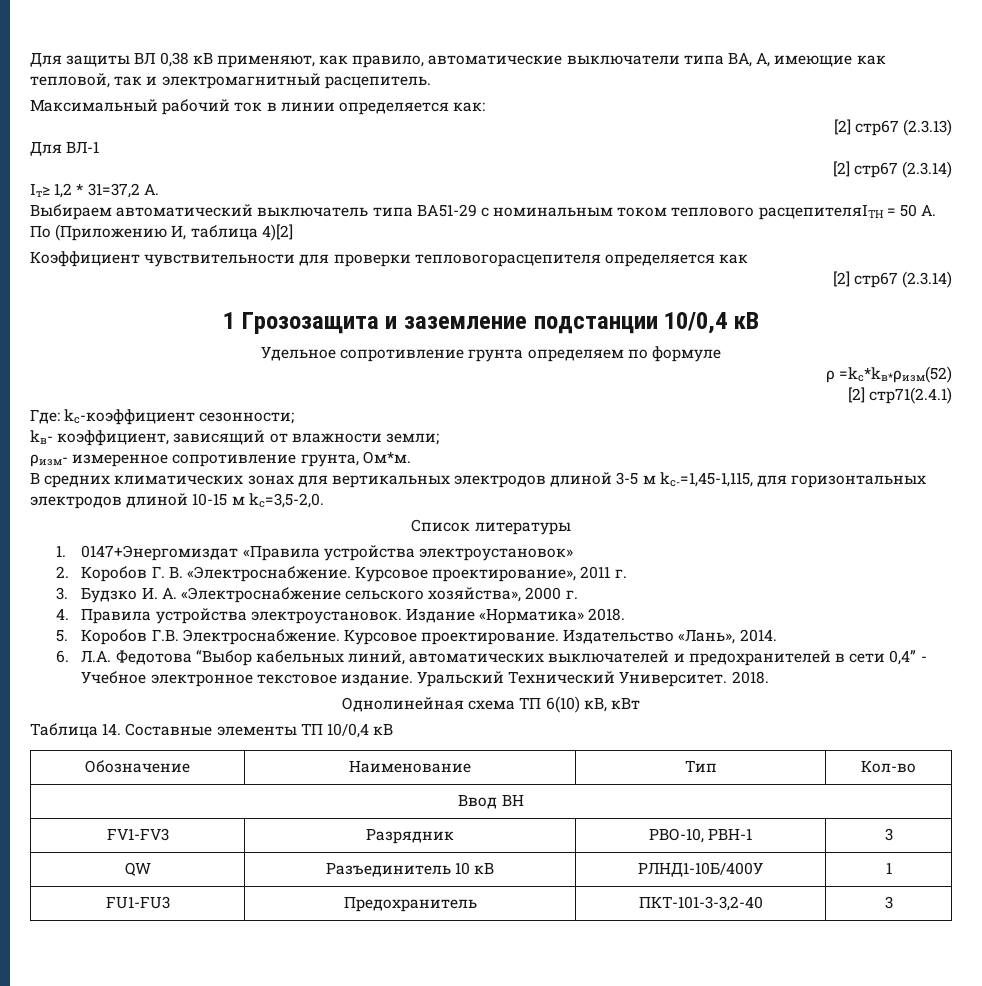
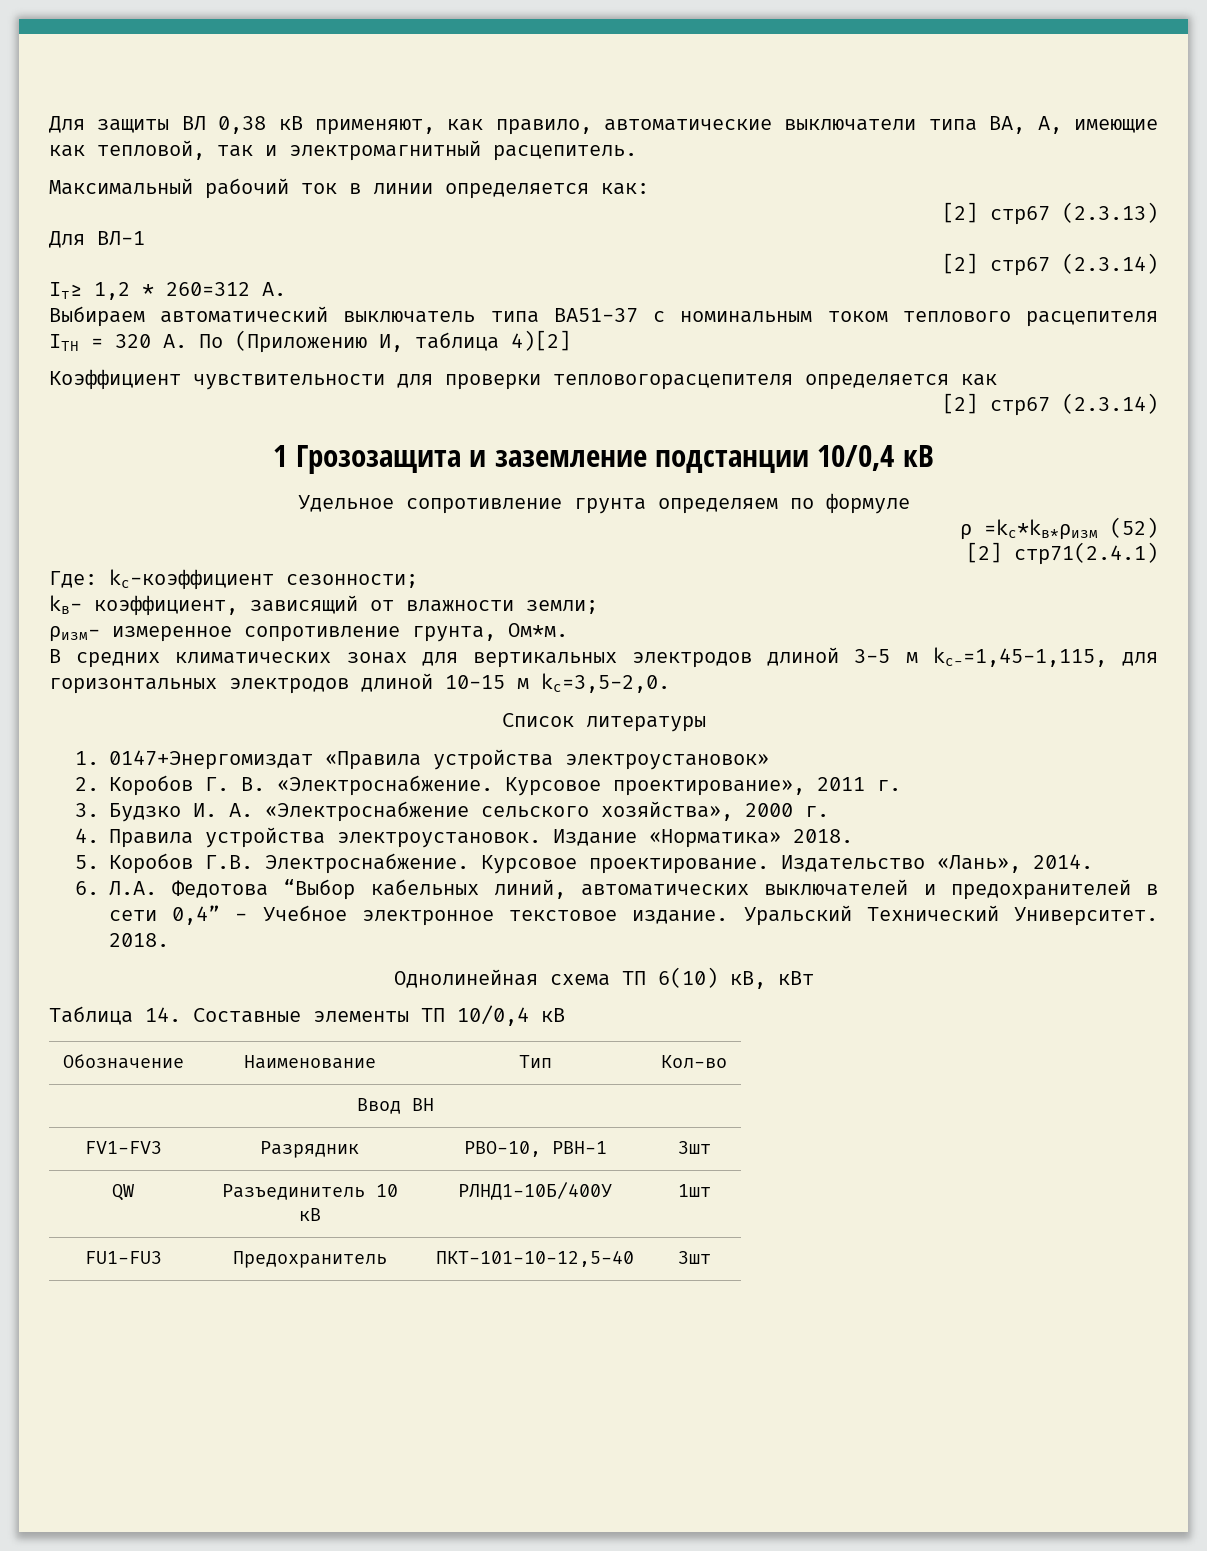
[87,183,140,198] 31=37,2 -> [166,282,250,296] 260=312
[416,204,477,217] BA51-29 -> [553,308,638,323] BA51-37
[758,204,918,220] расцепителяIТН = 50 -> [1025,311,1158,327] [49,334,151,351] расцепителя IТН = 320
[839,366,952,383] =kc*kв*ρизм(52) -> [984,517,1158,540] =kc*kв*ρизм (52)
[884,828,893,841] 3 -> [677,1141,711,1154] 3шт
[885,862,892,874] 1 -> [677,1184,711,1197] 1шт
[638,896,763,911] [884,896,893,909] ПКТ-101-3-3,2-40 | 3 -> [436,1251,634,1267] [677,1251,711,1264] ПКТ-101-10-12,5-40 | 3шт

